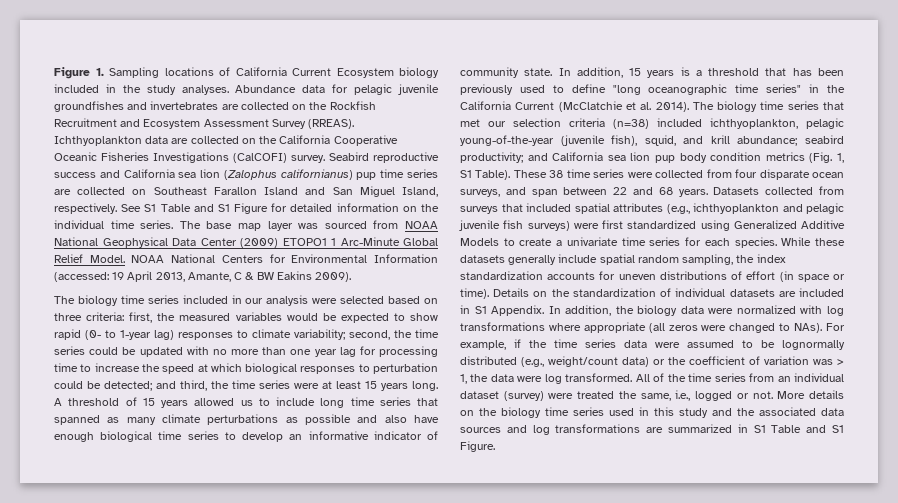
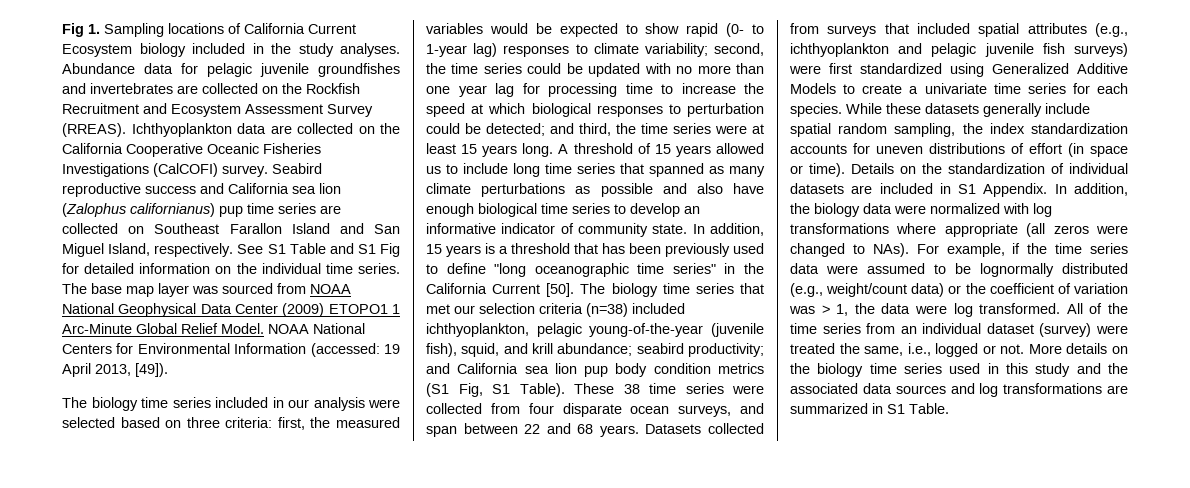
[54,67,90,79] Figure -> [62,23,84,37] Fig
[234,203,269,214] Figure -> [380,243,400,257] Fig
[187,271,352,282] Amante, C & BW Eakins 2009). -> [135,363,168,377] [49]).
[558,101,689,112] (McClatchie et al. 2014). -> [546,283,575,297] [50].
[809,152,844,163] (Fig. 1, -> [426,383,483,397] (S1 Fig,
[771,425,844,433] [460,441,495,452] Table and S1 Figure. -> [909,403,949,414] Table.

